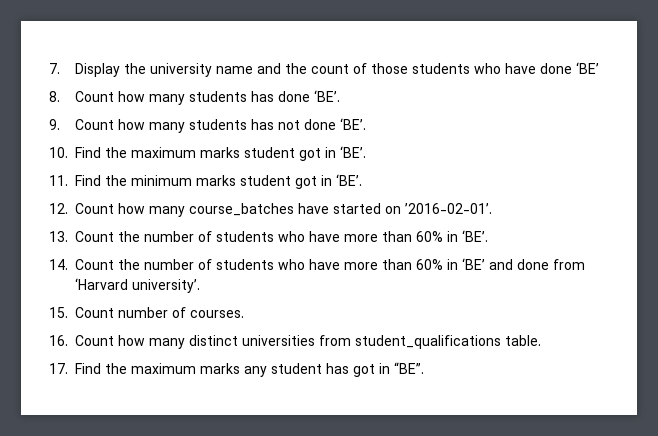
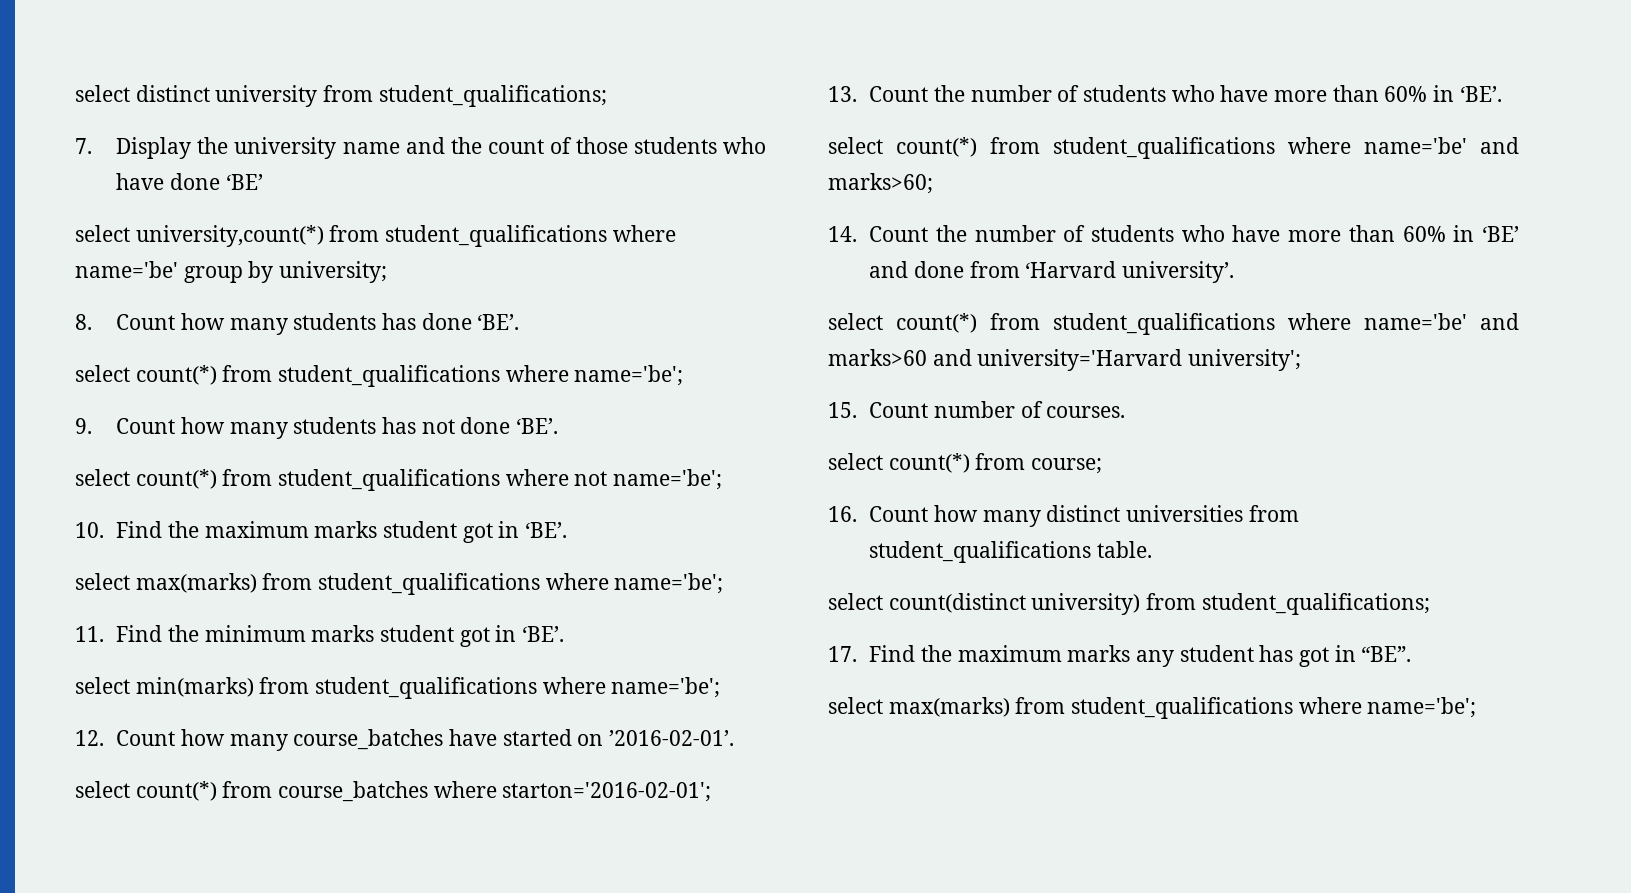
(49, 68) none -> [75,85,607,107] select distinct university from student_qualifications; //
(600, 68) none -> [75,225,676,247] [75,261,388,283] // select university,count(*) from student_qualifications where name='be' group by university;
(341, 96) none -> [75,365,684,387] // select count(*) from student_qualifications where name='be';
(367, 124) none -> [75,469,723,491] // select count(*) from student_qualifications where not name='be';
(367, 152) none -> [75,573,724,595] // select max(marks) from student_qualifications where name='be';
(363, 180) none -> [75,677,721,699] // select min(marks) from student_qualifications where name='be';
(493, 208) none -> [75,781,712,802] // select count(*) from course_batches where starton='2016-02-01';
(489, 236) none -> [828,137,1519,159] [828,173,933,194] // select count(*) from student_qualifications where name='be' and marks>60;
(201, 286) none -> [828,313,1519,335] [828,349,1302,371] // select count(*) from student_qualifications where name='be' and marks>60 and university='Harvard university';
(245, 314) none -> [828,453,1103,474] // select count(*) from course;
(542, 340) none -> [828,593,1430,615] // select count(distinct university) from student_qualifications;
(425, 368) none -> [828,697,1477,719] // select max(marks) from student_qualifications where name='be';

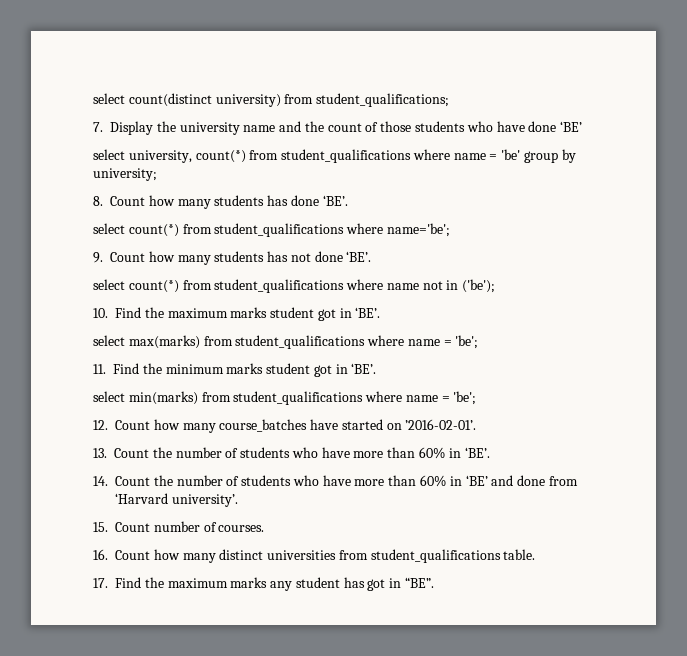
[75,85,318,107] select distinct university -> [93,93,281,107] select count(distinct university)
[135,225,676,247] [75,261,178,278] university,count(*) from student_qualifications where name='be' -> [128,149,521,163] university, count(*) from student_qualifications where name = 'be'
[574,469,723,490] not name='be'; -> [386,279,496,293] name not in ('be');
[614,573,724,594] name='be'; -> [407,335,479,349] name = 'be';
[611,677,721,698] name='be'; -> [405,391,477,405] name = 'be';
[75,781,712,802] // select count(*) from course_batches where starton='2016-02-01'; -> (477, 424) none
[828,137,1519,159] [828,173,933,194] // select count(*) from student_qualifications where name='be' and marks>60; -> (490, 452) none
[828,313,1519,335] [828,349,1302,371] // select count(*) from student_qualifications where name='be' and marks>60 and university='Harvard university'; -> (238, 500) none
[828,453,1103,474] // select count(*) from course; -> (265, 528) none
[828,593,1430,615] // select count(distinct university) from student_qualifications; -> (536, 554) none
[828,697,1477,719] // select max(marks) from student_qualifications where name='be'; -> (435, 582) none

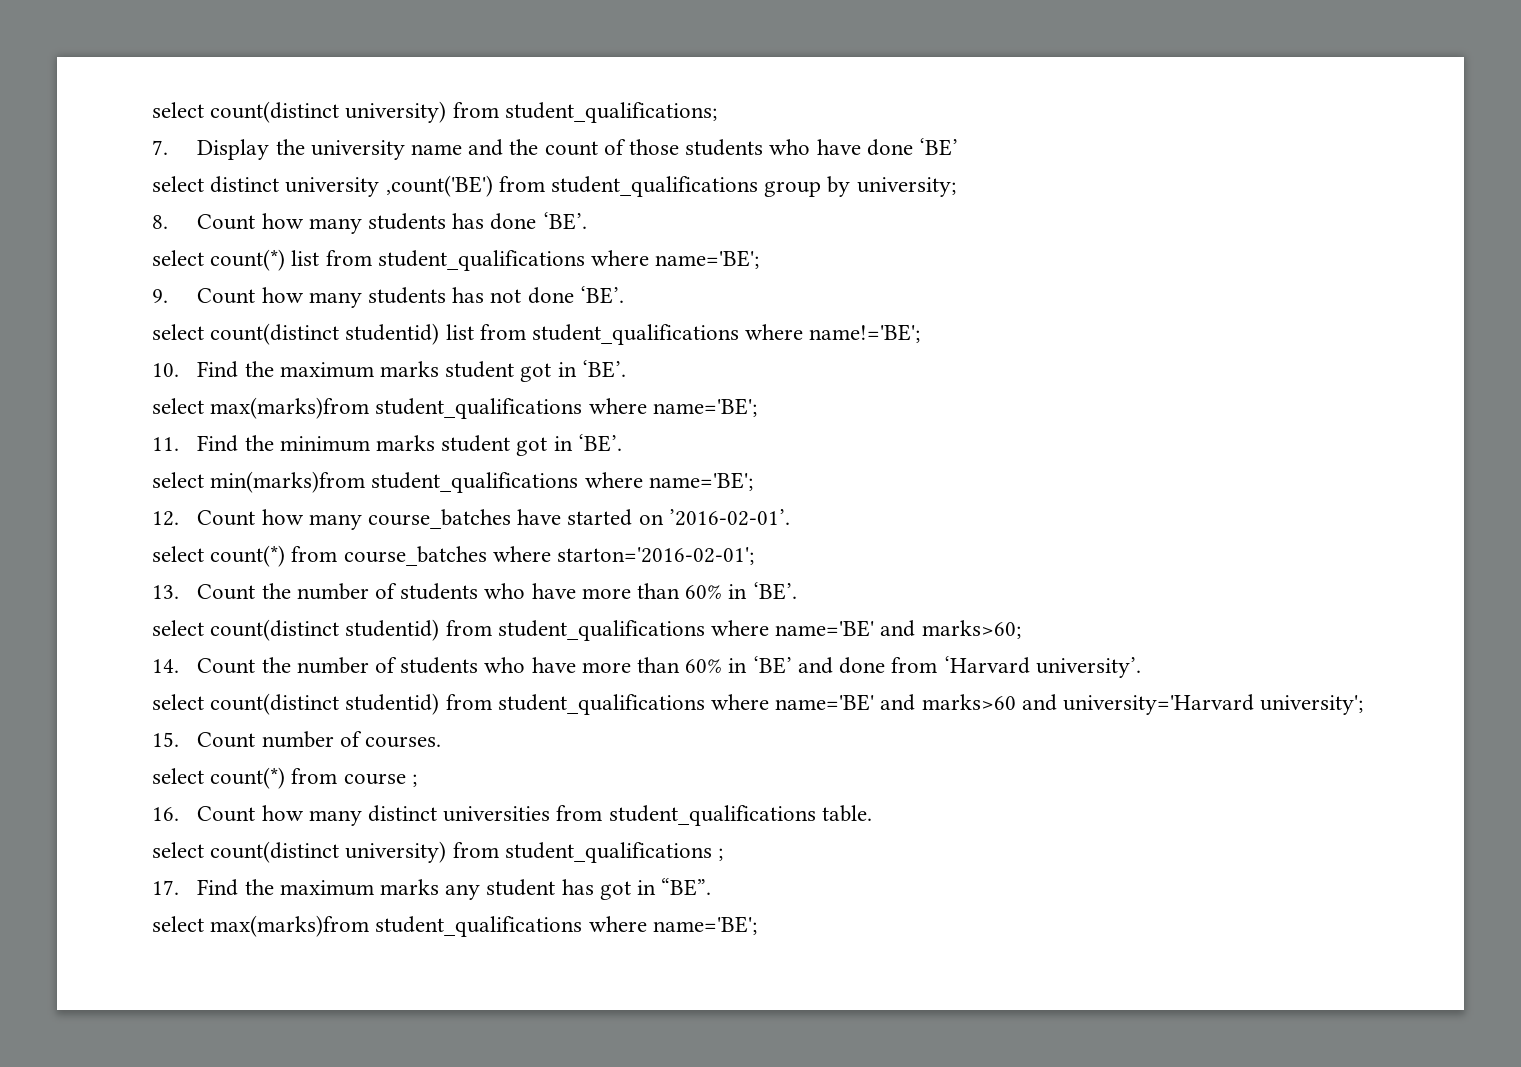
[128,149,521,163] university, count(*) from student_qualifications where name = 'be' -> [210,175,759,197] distinct university ,count('BE') from student_qualifications
[182,223,450,237] from student_qualifications where name='be'; -> [291,250,760,271] list from student_qualifications where name='BE';
[128,279,496,293] count(*) from student_qualifications where name not in ('be'); -> [210,323,921,345] count(distinct studentid) list from student_qualifications where name!='BE';
[128,335,479,349] max(marks) from student_qualifications where name = 'be'; -> [210,397,757,419] max(marks)from student_qualifications where name='BE';
[128,391,477,405] min(marks) from student_qualifications where name = 'be'; -> [210,471,753,493] min(marks)from student_qualifications where name='BE';
(477, 424) none -> [152,545,755,567] // select count(*) from course_batches where starton='2016-02-01';
(490, 452) none -> [152,619,1021,641] // select count(distinct studentid) from student_qualifications where name='BE' and marks>60;
(238, 500) none -> [152,693,1364,715] // select count(distinct studentid) from student_qualifications where name='BE' and marks>60 and university='Harvard university';
(265, 528) none -> [152,767,417,789] // select count(*) from course ;
(536, 554) none -> [152,841,724,863] // select count(distinct university) from student_qualifications ;
(435, 582) none -> [152,915,757,937] // select max(marks)from student_qualifications where name='BE';

